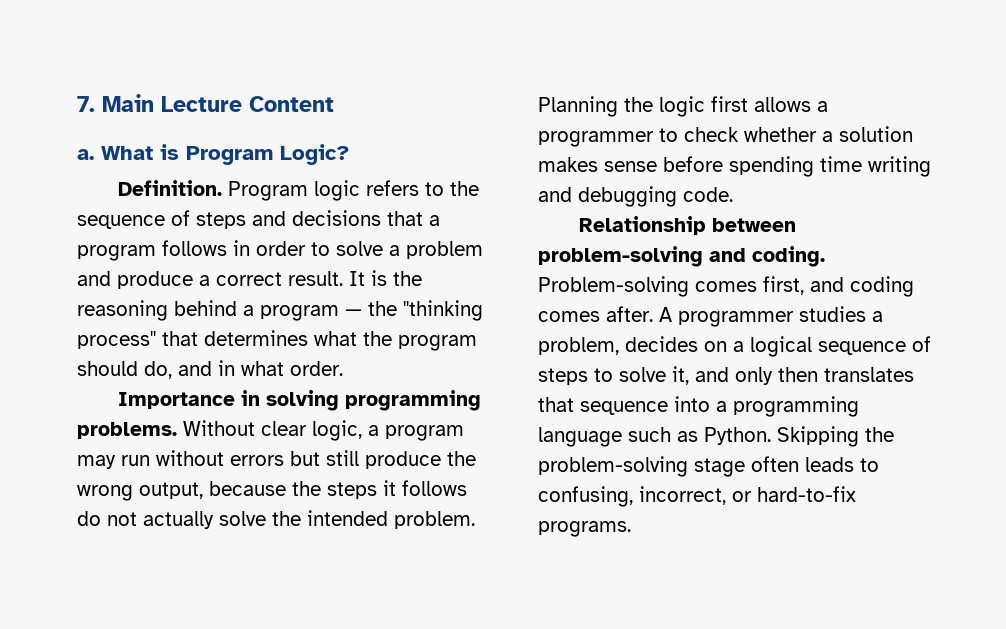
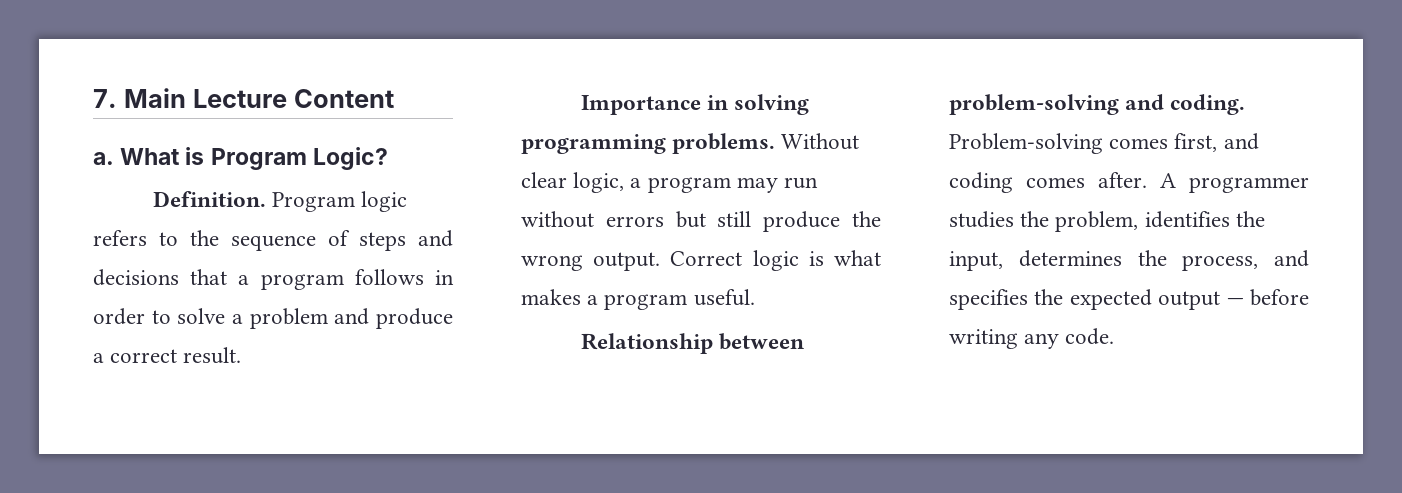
[349,270,422,286] [77,300,483,321] [77,330,477,351] [77,360,343,379] It is the reasoning behind a program — the "thinking process" that determines what the program should do, and in what order. -> (242, 355) none
[139,480,467,499] [77,510,475,529] [538,96,828,117] [538,126,913,147] [538,156,931,177] [538,186,733,207] output, because the steps it follows do not actually solve the intended problem. Planning the logic first allows a programmer to check whether a solution makes sense before spending time writing and debugging code. -> [593,250,881,271] [521,289,755,310] output. Correct logic is what makes a program useful.
[872,311,883,322] [538,336,931,357] [538,366,914,385] [538,396,859,417] [538,426,894,447] [538,456,879,477] [538,486,856,507] [538,521,631,537] a problem, decides on a logical sequence of steps to solve it, and only then translates that sequence into a programming language such as Python. Skipping the problem-solving stage often leads to confusing, incorrect, or hard-to-fix programs. -> [1020,211,1265,232] [949,250,1309,271] [949,289,1309,310] [949,328,1115,349] the problem, identifies the input, determines the process, and specifies the expected output — before writing any code.

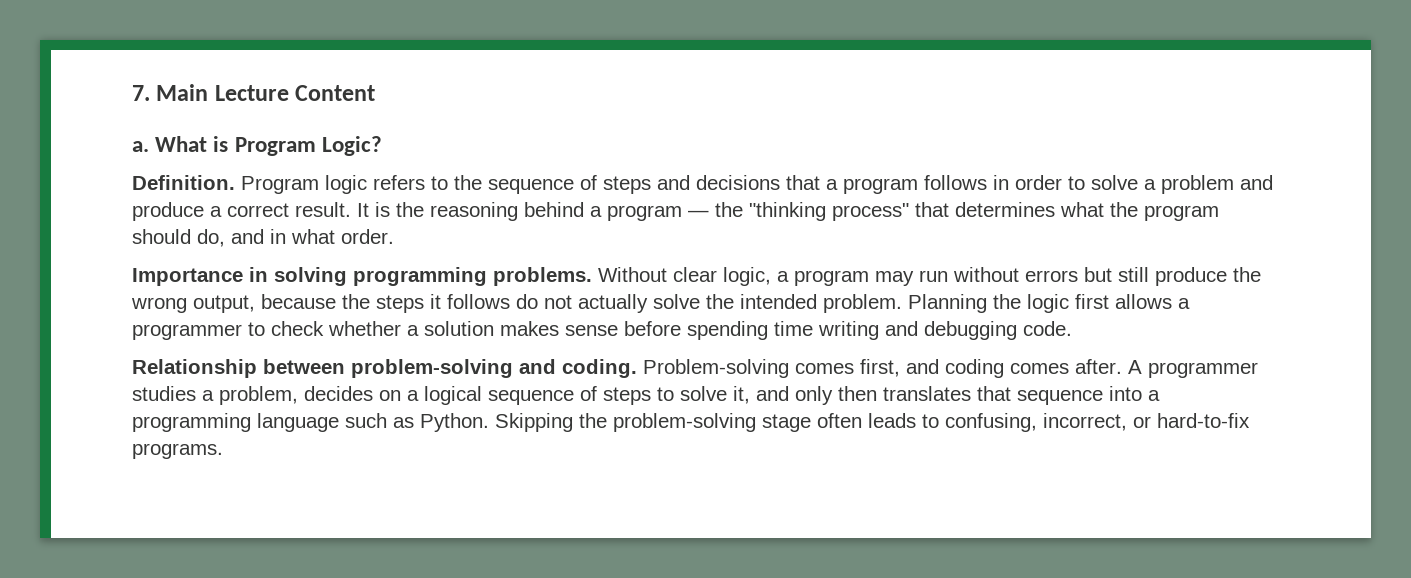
(242, 355) none -> [357,202,1219,221] [132,229,394,247] It is the reasoning behind a program — the "thinking process" that determines what the program should do, and in what order.
[593,250,881,271] [521,289,755,310] output. Correct logic is what makes a program useful. -> [193,294,1190,313] [132,321,1072,340] output, because the steps it follows do not actually solve the intended problem. Planning the logic first allows a programmer to check whether a solution makes sense before spending time writing and debugging code.
[1020,211,1265,232] [949,250,1309,271] [949,289,1309,310] [949,328,1115,349] the problem, identifies the input, determines the process, and specifies the expected output — before writing any code. -> [202,386,1160,405] [132,413,1250,432] [132,443,223,459] a problem, decides on a logical sequence of steps to solve it, and only then translates that sequence into a programming language such as Python. Skipping the problem-solving stage often leads to confusing, incorrect, or hard-to-fix programs.

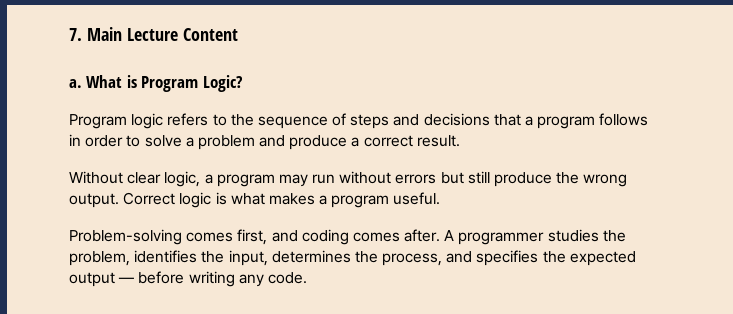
[132,175,235,190] Definition. -> (243, 83) none
[357,202,1219,221] [132,229,394,247] [132,267,592,286] It is the reasoning behind a program — the "thinking process" that determines what the program should do, and in what order. // Importance in solving programming problems. -> (460, 141) //
[193,294,1190,313] [132,321,1072,340] [132,359,637,378] output, because the steps it follows do not actually solve the intended problem. Planning the logic first allows a programmer to check whether a solution makes sense before spending time writing and debugging code. // Relationship between problem-solving and coding. -> [69,192,441,208] output. Correct logic is what makes a program useful. //
[202,386,1160,405] [132,413,1250,432] [132,443,223,459] a problem, decides on a logical sequence of steps to solve it, and only then translates that sequence into a programming language such as Python. Skipping the problem-solving stage often leads to confusing, incorrect, or hard-to-fix programs. -> [602,230,626,242] [69,250,636,266] [69,271,307,287] the problem, identifies the input, determines the process, and specifies the expected output — before writing any code.

